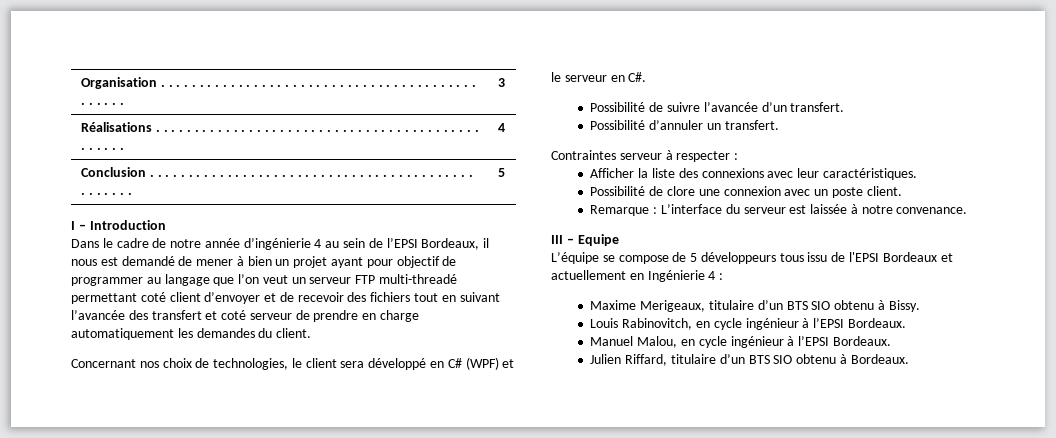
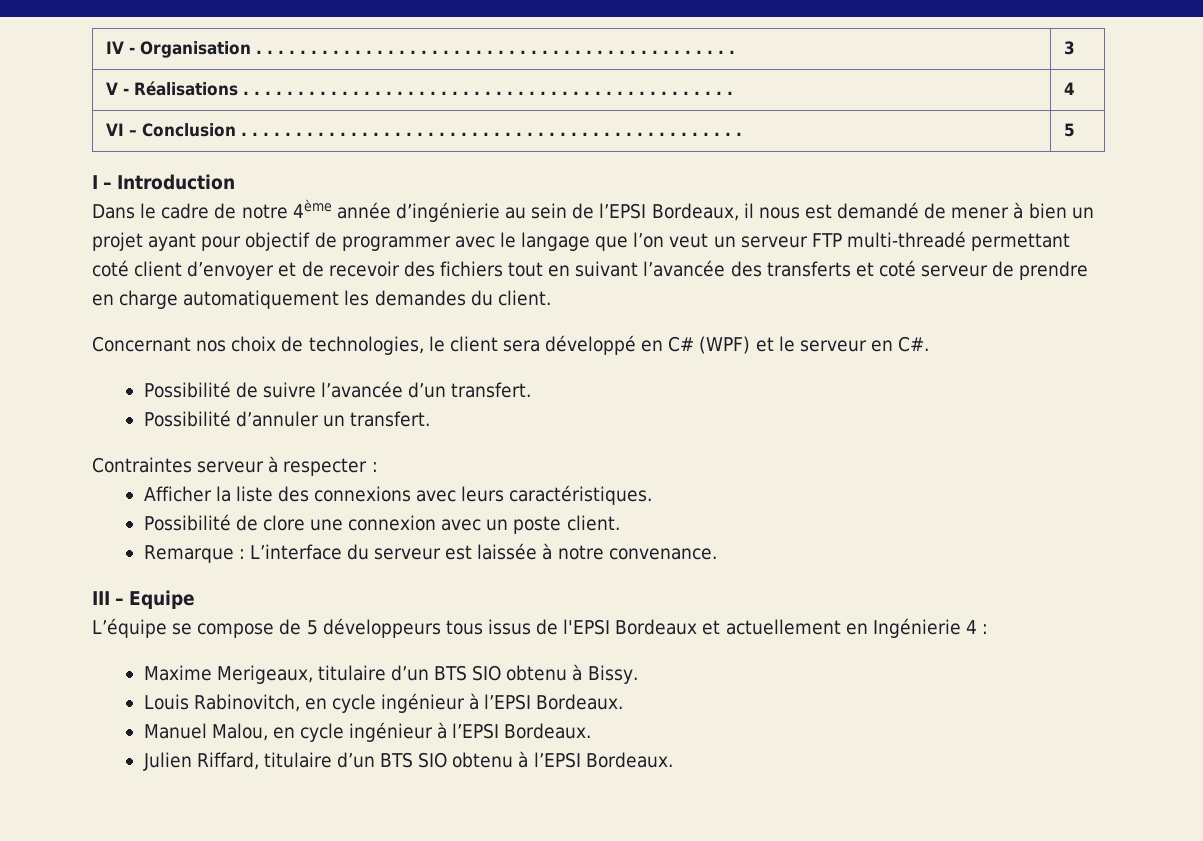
(80, 83) none -> [105,41,135,54] IV -
[104,102,124,105] . . . -> (735, 52) none
(505, 82) none -> [105,82,129,95] V -
[104,147,124,150] . . . -> (733, 93) none
(505, 127) none -> [105,123,137,136] VI –
[112,192,132,195] . . . -> (742, 134) none
(202, 243) none -> [292,199,332,218] 4ème
[314,239,322,248] 4 -> (500, 212) none
[146,277,161,284] au -> [454,232,516,248] avec le
[151,310,202,320] transfert -> [766,261,851,277] transferts
[797,168,820,178] leur -> [461,486,505,502] leurs
[807,252,828,262] issu -> [487,619,531,635] issus
(847, 359) none -> [533,752,581,768] l’EPSI

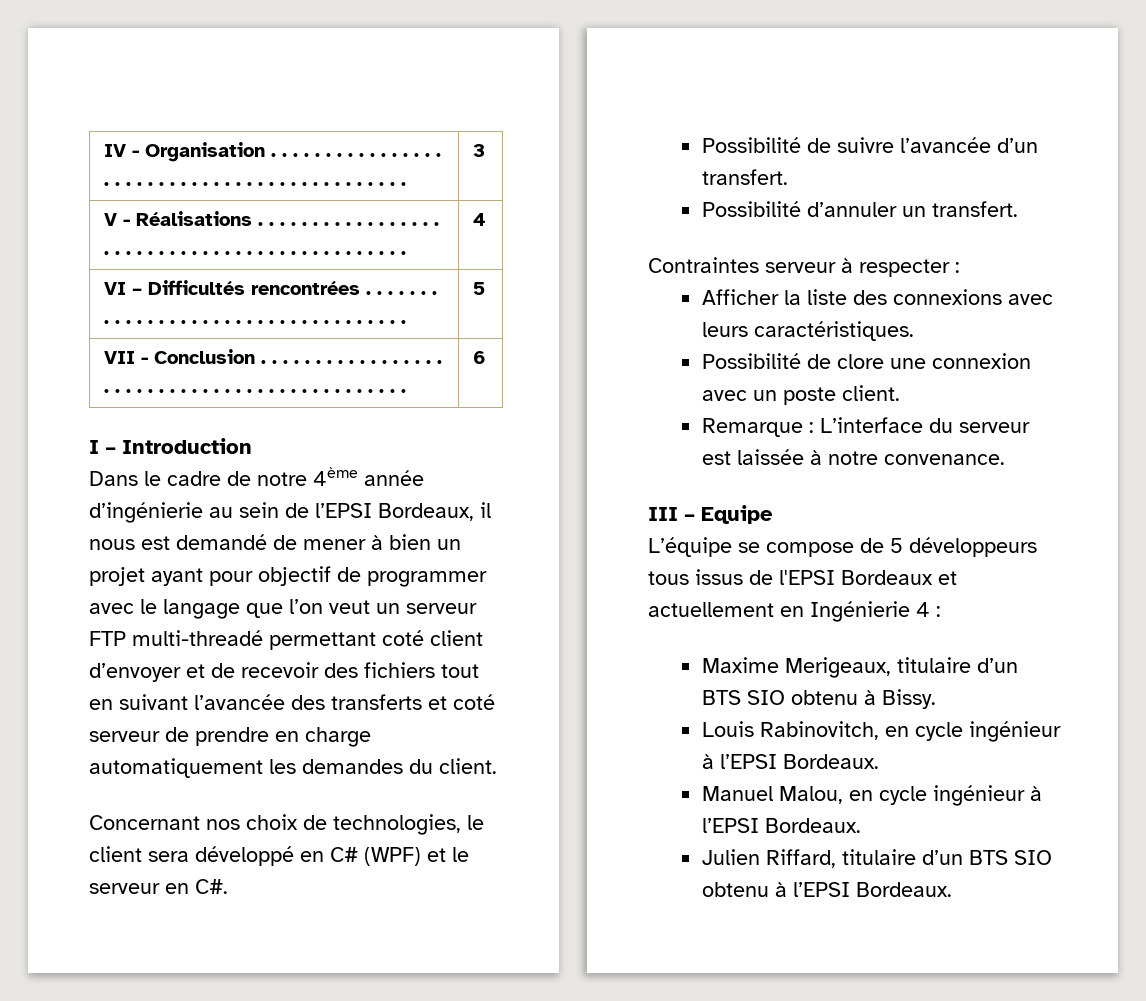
(137, 133) none -> [147,280,437,295] [103,320,406,324] [472,282,485,295] [103,351,148,364] Difficultés rencontrées . . . . . . . . . . . . . . . . . . . . . . . . . . . . . . . . . . . | 5 // VII -
[735,132,742,136] [1063,123,1075,137] . | 5 -> [472,351,486,364] | 6

